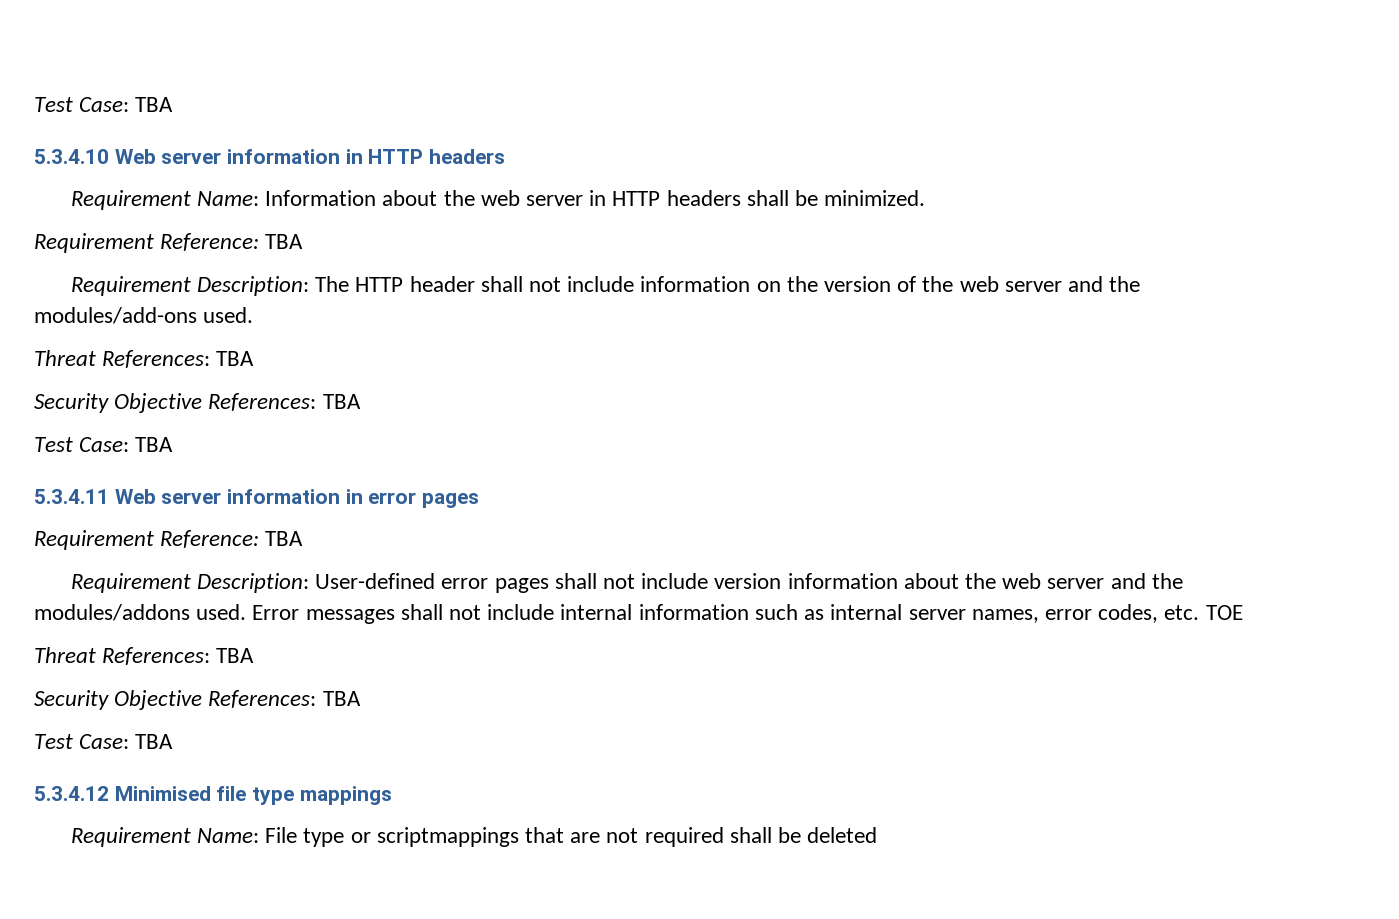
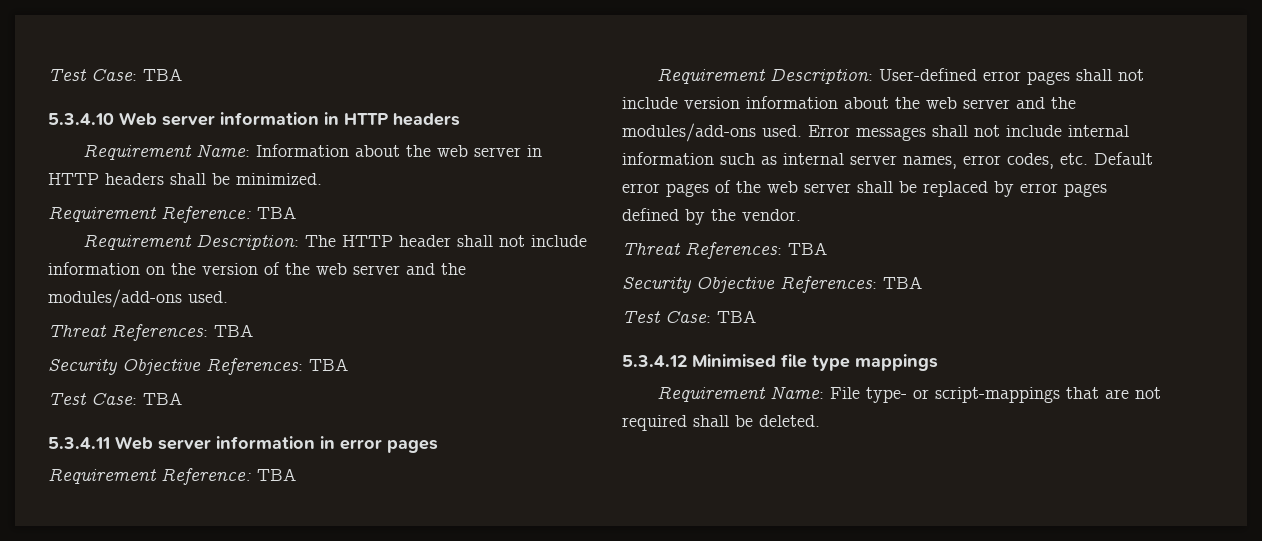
[34,604,190,621] modules/addons -> [622,123,756,142] modules/add-ons
[1205,605,1243,620] TOE -> [1094,152,1153,165] [622,180,1107,197] [622,208,801,225] Default error pages of the web server shall be replaced by error pages defined by the vendor.
[303,827,519,847] type or scriptmappings -> [866,387,1061,403] type- or script-mappings
[807,827,878,843] deleted -> [759,415,820,427] deleted.

